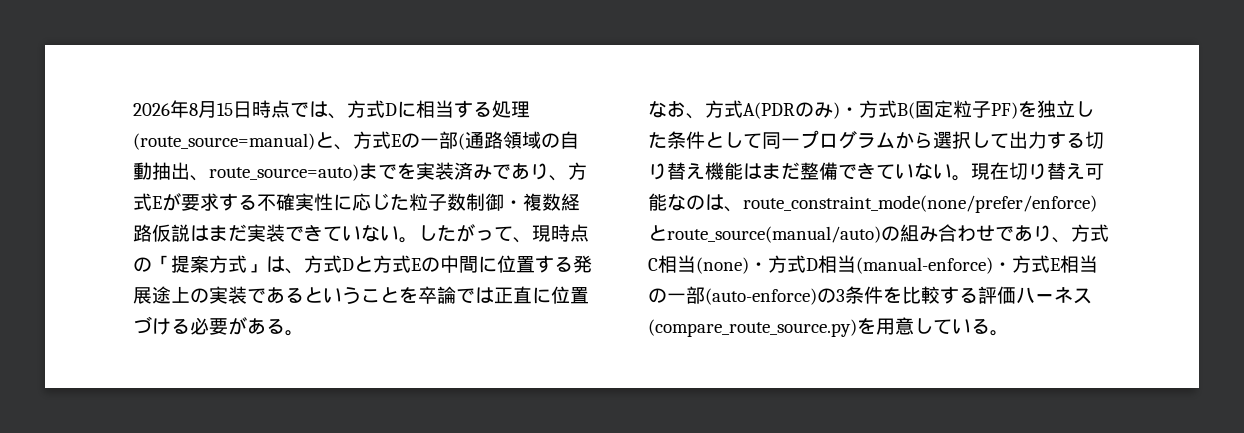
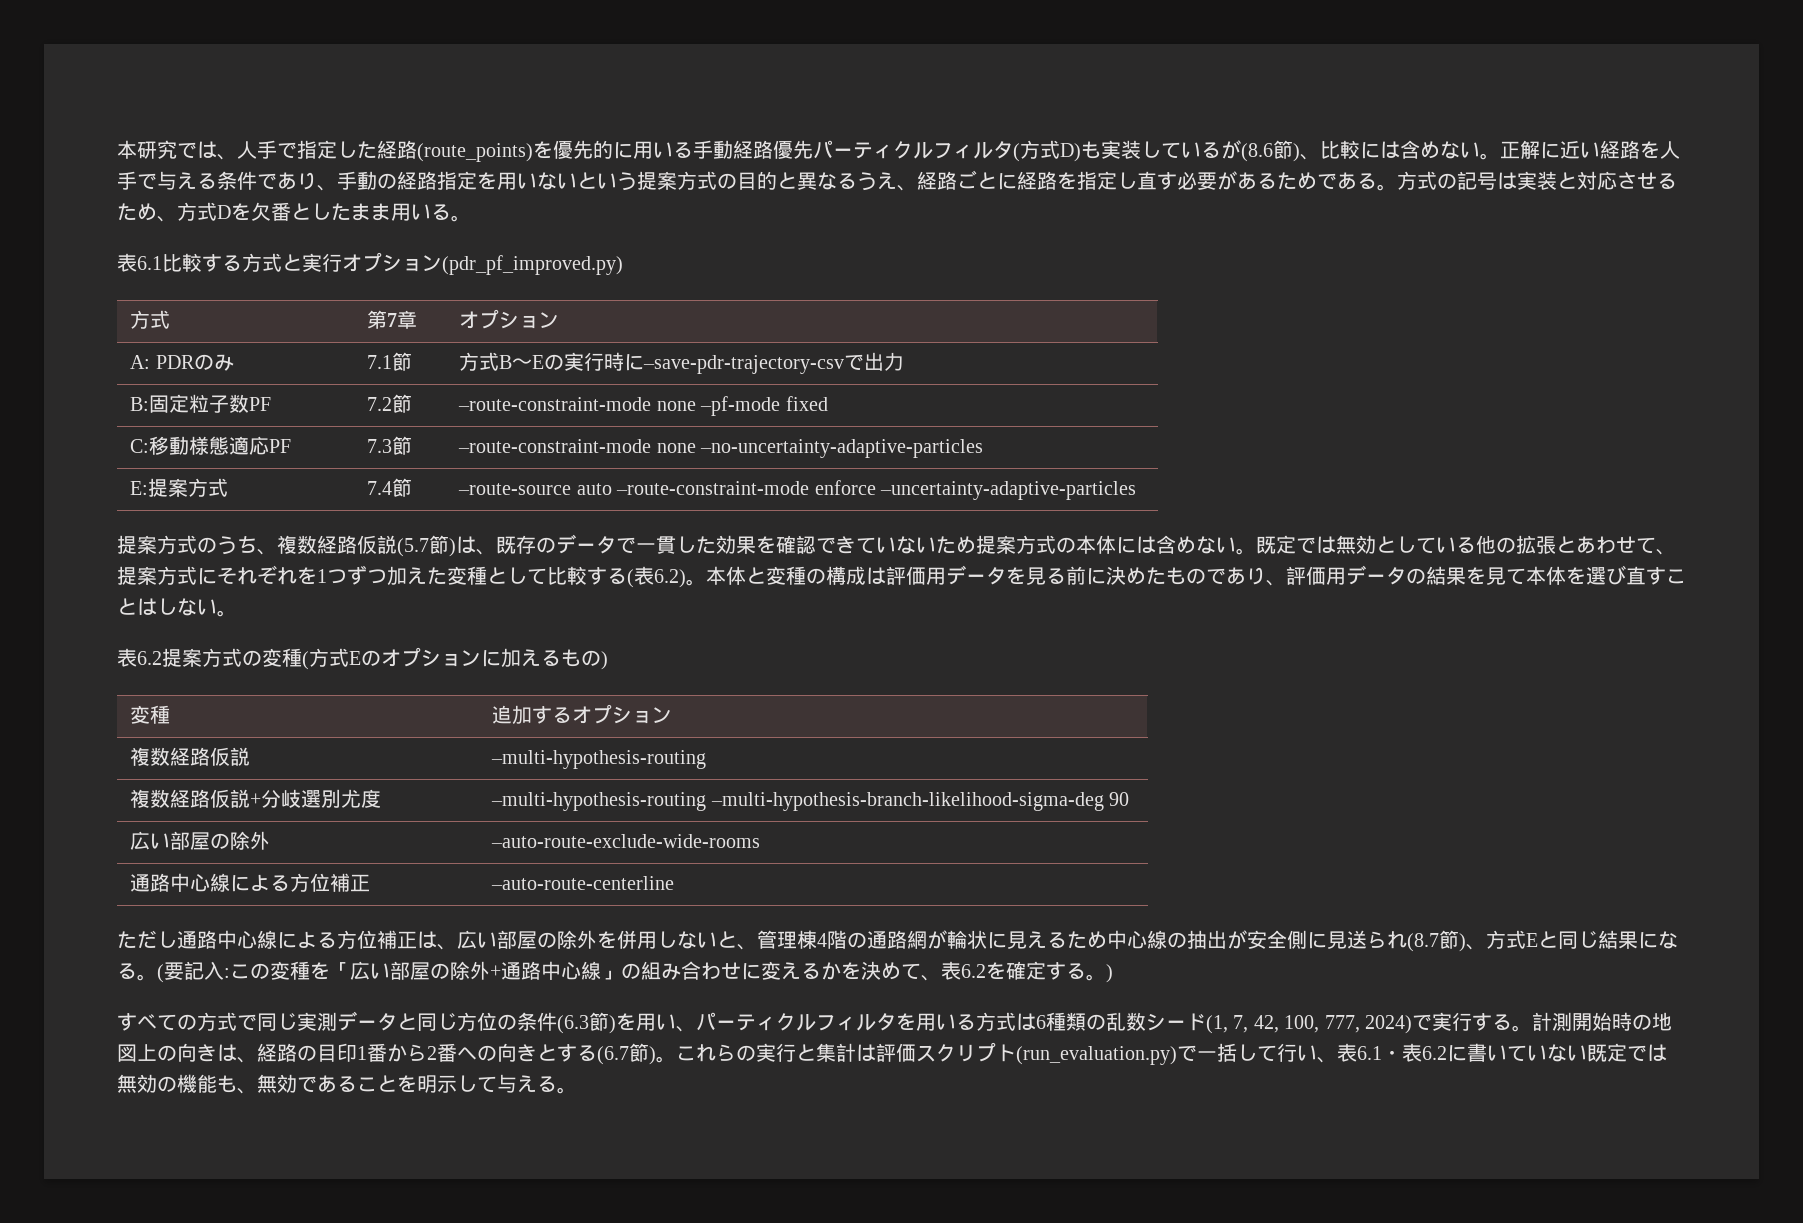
[133,100,530,119] [133,131,579,150] [133,162,587,181] [133,193,580,211] [133,224,589,243] [133,255,592,274] [133,286,589,304] [133,316,304,336] [648,100,1094,119] [648,130,1104,149] [648,162,1104,181] [648,193,1097,213] [648,224,1109,243] [648,255,1098,274] [648,286,1092,305] [648,317,971,337] 2026年8月15日時点では、方式Dに相当する処理(route_source=manual)と、方式Eの一部(通路領域の自動抽出、route_source=auto)までを実装済みであり、方式Eが要求する不確実性に応じた粒子数制御・複数経路仮説はまだ実装できていない。したがって、現時点の「提案方式」は、方式Dと方式Eの中間に位置する発展途上の実装であるということを卒論では正直に位置づける必要がある。 // なお、方式A(PDRのみ)・方式B(固定粒子PF)を独立した条件として同一プログラムから選択して出力する切り替え機能はまだ整備できていない。現在切り替え可能なのは、route_constraint_mode(none/prefer/enforce)とroute_source(manual/auto)の組み合わせであり、方式C相当(none)・方式D相当(manual-enforce)・方式E相当の一部(auto-enforce)の3条件を比較する評価ハーネス(compare_route_source.py)を用意してい -> [117,140,1680,162] [117,170,1677,191] [117,202,471,222] [117,252,623,275] [130,310,171,329] [367,310,418,329] [459,309,560,329] [130,354,234,371] [367,352,413,371] [459,352,905,374] [130,394,272,413] [367,394,413,413] [458,396,828,416] [130,436,292,455] [367,436,413,455] [458,439,984,458] [130,478,229,497] [367,478,413,497] [458,480,1137,500] [117,534,1676,557] [117,565,1686,588] [117,598,237,617] [117,647,608,670] [130,705,171,724] [492,704,673,725] [130,747,251,766] [491,750,707,769] [130,789,382,808] [491,792,1130,811] [130,831,271,850] [491,834,761,848] [130,873,371,892] [491,876,675,890] [117,930,1678,952] [117,961,1113,983] [117,1011,1673,1034] [117,1042,1667,1065] [117,1074,537,1094] 本研究では、人手で指定した経路(route_points)を優先的に用いる手動経路優先パーティクルフィルタ(方式D)も実装しているが(8.6節)、比較には含めない。正解に近い経路を人手で与える条件であり、手動の経路指定を用いないという提案方式の目的と異なるうえ、経路ごとに経路を指定し直す必要があるためである。方式の記号は実装と対応させるため、方式Dを欠番としたまま用いる。 // 表6.1比較する方式と実行オプション(pdr_pf_improved.py) // 方式 | 第7章 | オプション // A: PDRのみ | 7.1節 | 方式B〜Eの実行時に–save-pdr-trajectory-csvで出力 // B:固定粒子数PF | 7.2節 | –route-constraint-mode none –pf-mode fixed // C:移動様態適応PF | 7.3節 | –route-constraint-mode none –no-uncertainty-adaptive-particles // E:提案方式 | 7.4節 | –route-source auto –route-constraint-mode enforce –uncertainty-adaptive-particles // 提案方式のうち、複数経路仮説(5.7節)は、既存のデータで一貫した効果を確認できていないため提案方式の本体には含めない。既定では無効としている他の拡張とあわせて、提案方式にそれぞれを1つずつ加えた変種として比較する(表6.2)。本体と変種の構成は評価用データを見る前に決めたものであり、評価用データの結果を見て本体を選び直すことはしない。 // 表6.2提案方式の変種(方式Eのオプションに加えるもの) // 変種 | 追加するオプション // 複数経路仮説 | –multi-hypothesis-routing // 複数経路仮説+分岐選別尤度 | –multi-hypothesis-routing –multi-hypothesis-branch-likelihood-sigma-deg 90 // 広い部屋の除外 | –auto-route-exclude-wide-rooms // 通路中心線による方位補正 | –auto-route-centerline // ただし通路中心線による方位補正は、広い部屋の除外を併用しないと、管理棟4階の通路網が輪状に見えるため中心線の抽出が安全側に見送られ(8.7節)、方式Eと同じ結果になる。(要記入:この変種を「広い部屋の除外+通路中心線」の組み合わせに変えるかを決めて、表6.2を確定する。) // すべての方式で同じ実測データと同じ方位の条件(6.3節)を用い、パーティクルフィルタを用いる方式は6種類の乱数シード(1, 7, 42, 100, 777, 2024)で実行する。計測開始時の地図上の向きは、経路の目印1番から2番への向きとする(6.7節)。これらの実行と集計は評価スクリプト(run_evaluation.py)で一括して行い、表6.1・表6.2に書いていない既定では無効の機能も、無効であることを明示して与え

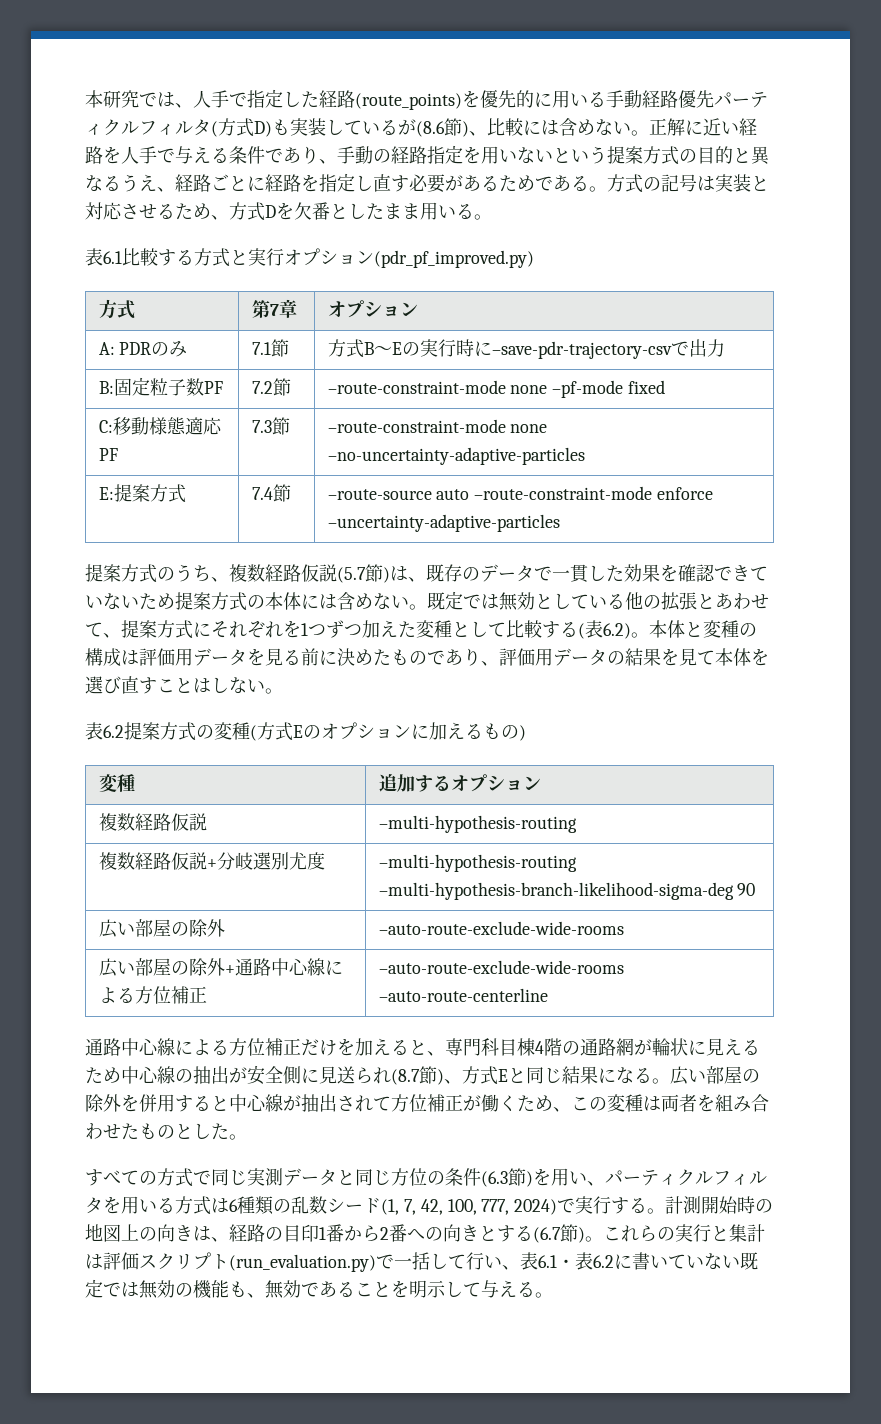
(761, 841) none -> [98,958,235,977] 広い部屋の除外+
(371, 883) none -> [378,960,624,974] –auto-route-exclude-wide-rooms
[117,930,797,950] ただし通路中心線による方位補正は、広い部屋の除外を併用しないと、管理 -> [85,1038,517,1056] 通路中心線による方位補正だけを加えると、専門科目
[157,961,1113,983] (要記入:この変種を「広い部屋の除外+通路中心線」の組み合わせに変えるかを決めて、表6.2を確定する。) -> [670,1066,760,1085] [85,1094,769,1112] [85,1123,247,1140] 広い部屋の除外を併用すると中心線が抽出されて方位補正が働くため、この変種は両者を組み合わせたものとした。

